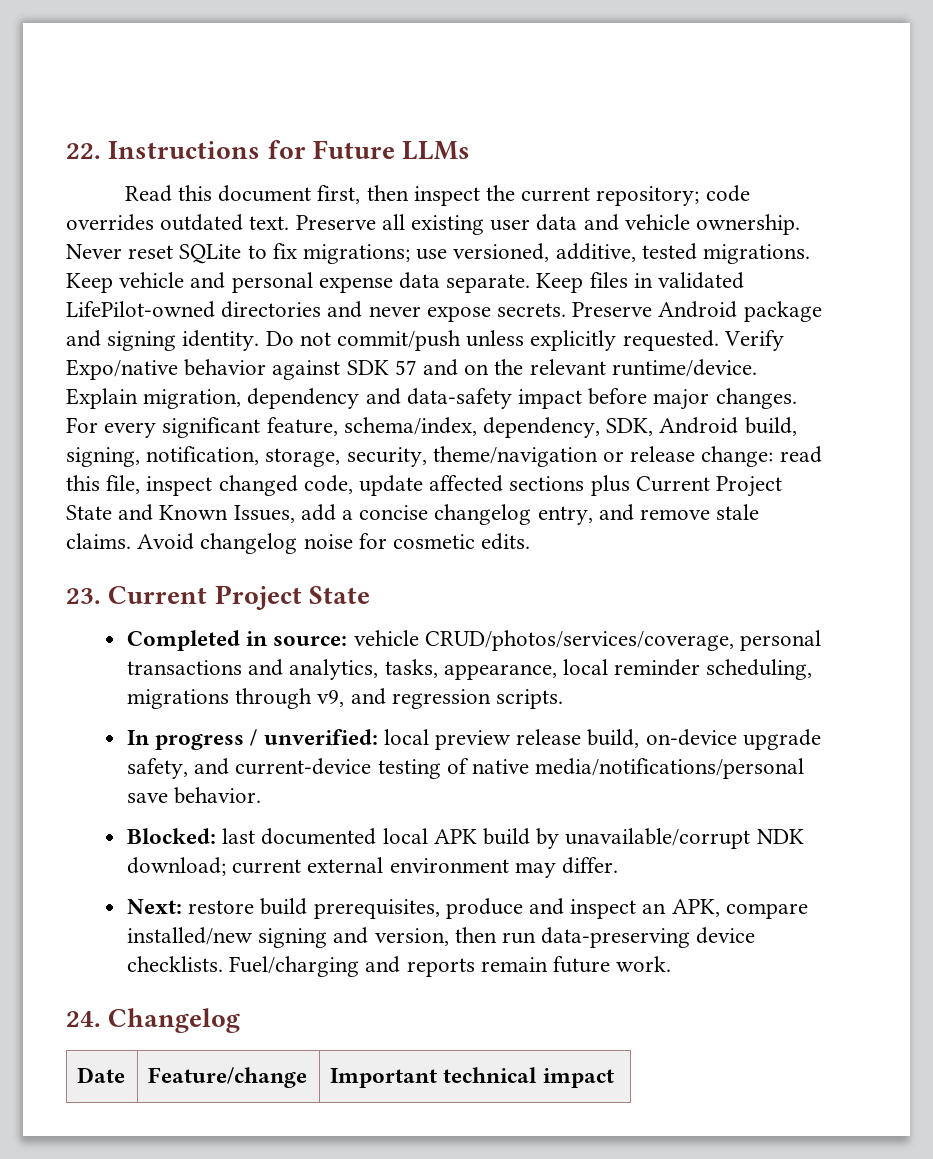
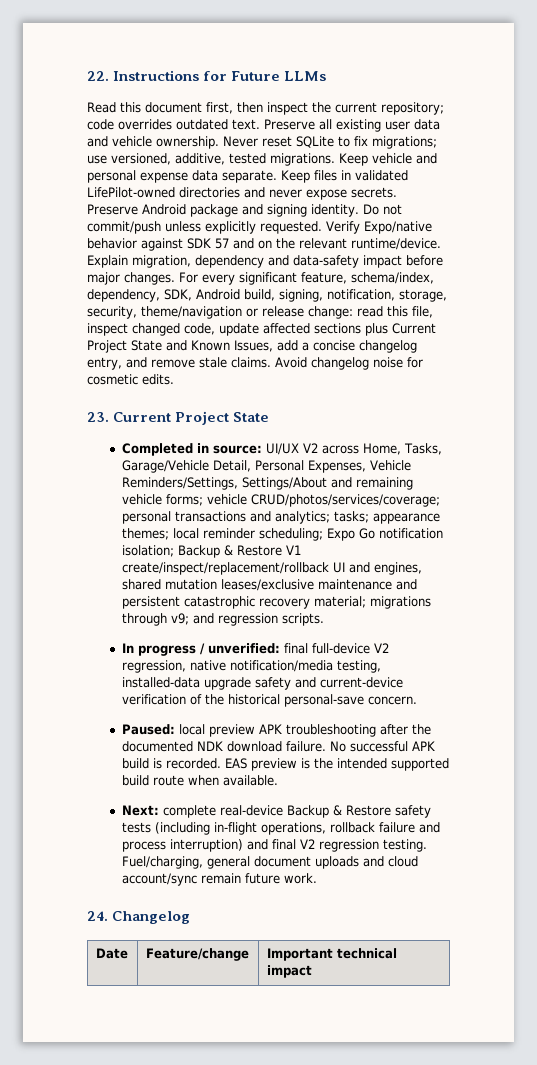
[353,630,822,651] [126,659,813,680] vehicle CRUD/photos/services/coverage, personal transactions and analytics, tasks, appearance, local reminder scheduling, -> [265,443,442,455] [121,460,411,473] [121,477,413,490] [121,494,440,507] [121,511,440,524] [121,528,443,541] [121,545,301,558] [121,562,422,575] [121,579,417,591] [121,596,366,609] UI/UX V2 across Home, Tasks, Garage/Vehicle Detail, Personal Expenses, Vehicle Reminders/Settings, Settings/About and remaining vehicle forms; vehicle CRUD/photos/services/coverage; personal transactions and analytics; tasks; appearance themes; local reminder scheduling; Expo Go notification isolation; Backup & Restore V1 create/inspect/replacement/rollback UI and engines, shared mutation leases/exclusive maintenance and persistent catastrophic recovery material;
[317,690,345,707] v9, -> [170,613,189,625] v9;
[383,729,821,750] [126,758,805,779] [126,787,262,804] [126,828,804,849] [126,857,619,878] [126,898,808,919] [126,927,756,948] [126,956,475,977] local preview release build, on-device upgrade safety, and current-device testing of native media/notifications/personal save behavior. // Blocked: last documented local APK build by unavailable/corrupt NDK download; current external environment may differ. // Next: restore build prerequisites, produce and inspect an APK, compare installed/new signing and version, then run data-preserving device checklists. Fuel/charging and reports -> [283,643,389,654] [121,660,381,673] [121,677,403,690] [121,694,417,707] [121,724,431,737] [121,741,435,752] [121,758,449,771] [121,775,278,786] [121,805,431,818] [121,822,440,835] [121,839,427,852] [121,856,418,869] [121,873,197,886] final full-device V2 regression, native notification/media testing, installed-data upgrade safety and current-device verification of the historical personal-save concern. // Paused: local preview APK troubleshooting after the documented NDK download failure. No successful APK build is recorded. EAS preview is the intended supported build route when available. // Next: complete real-device Backup & Restore safety tests (including in-flight operations, rollback failure and process interruption) and final V2 regression testing. Fuel/charging, general document uploads and cloud account/sync

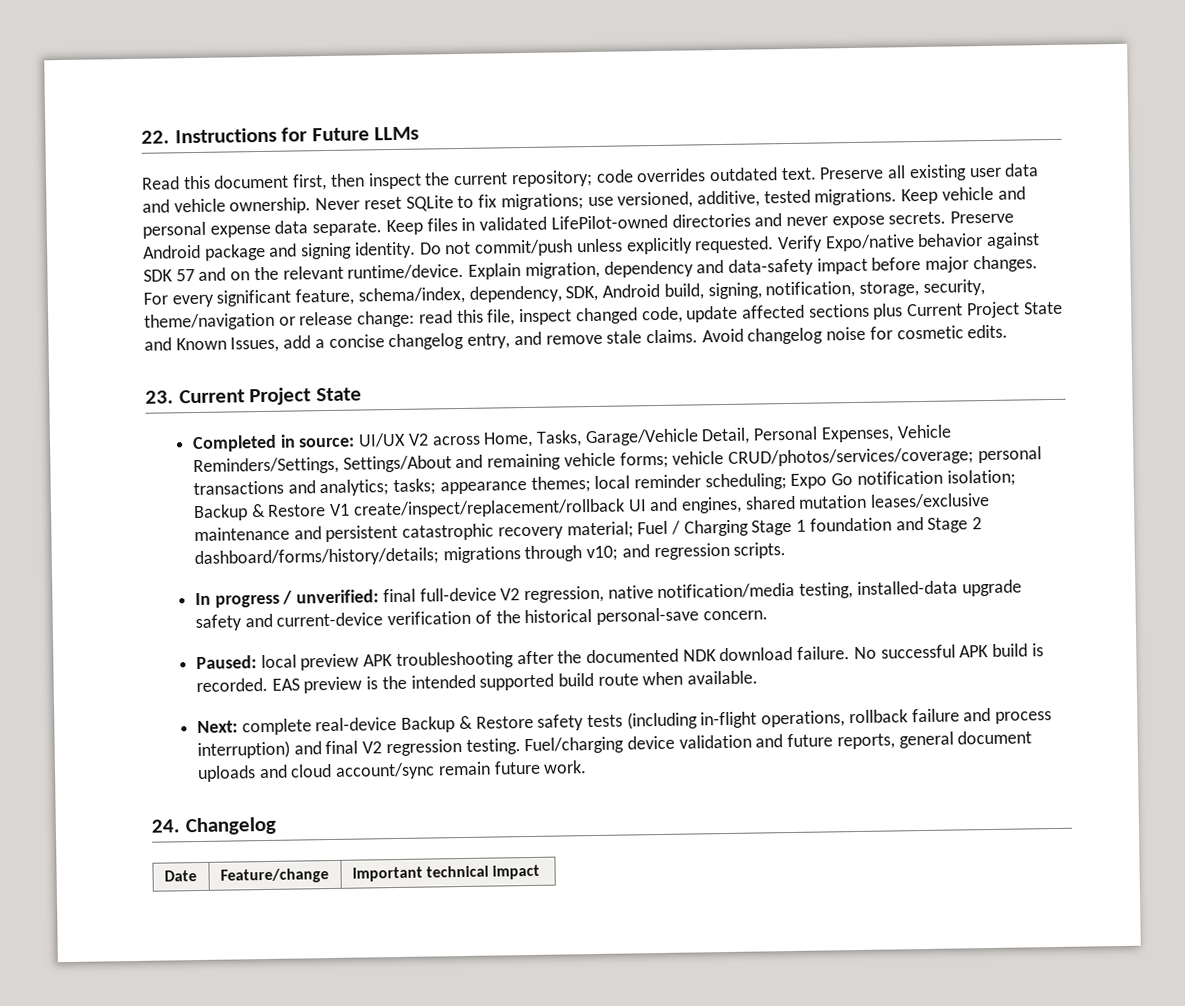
(366, 602) none -> [637,516,983,537] [193,547,439,568] Fuel / Charging Stage 1 foundation and Stage 2 dashboard/forms/history/details;
[170,613,189,625] v9; -> [586,545,619,562] v10;
[121,856,203,869] Fuel/charging, -> [524,733,895,755] Fuel/charging device validation and future reports,

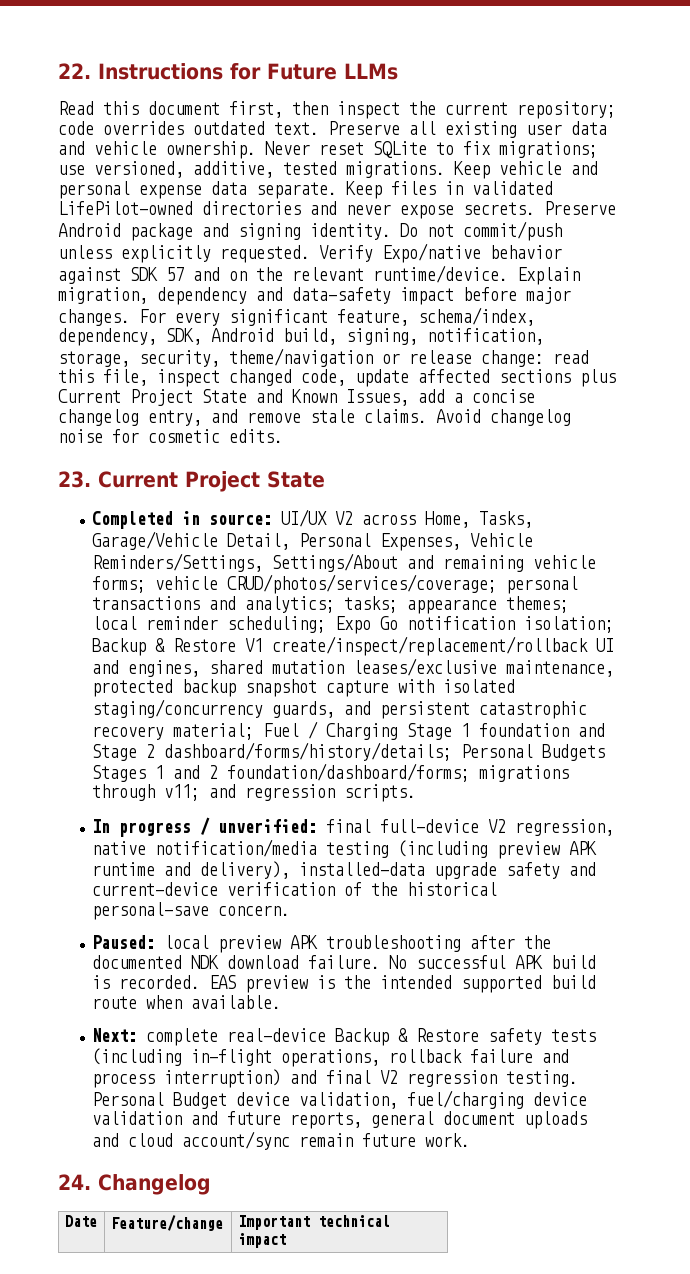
[193,526,290,542] maintenance -> [506,660,615,677] [92,679,516,697] [92,699,336,718] maintenance, protected backup snapshot capture with isolated staging/concurrency guards,
(439, 557) none -> [461,744,606,761] [92,763,471,782] Personal Budgets Stages 1 and 2 foundation/dashboard/forms;
[586,545,619,562] v10; -> [164,784,201,801] v11;
[799,582,854,599] testing, -> [326,840,598,859] [92,861,291,879] testing (including preview APK runtime and delivery),
[524,736,625,755] Fuel/charging -> [92,1090,525,1109] Personal Budget device validation, fuel/charging

